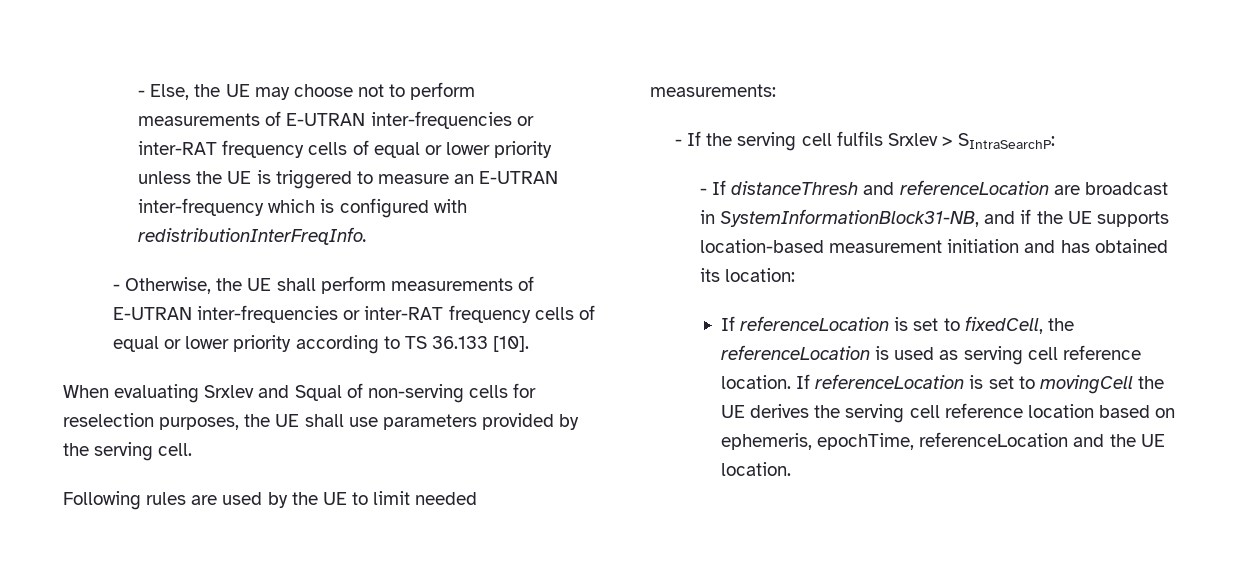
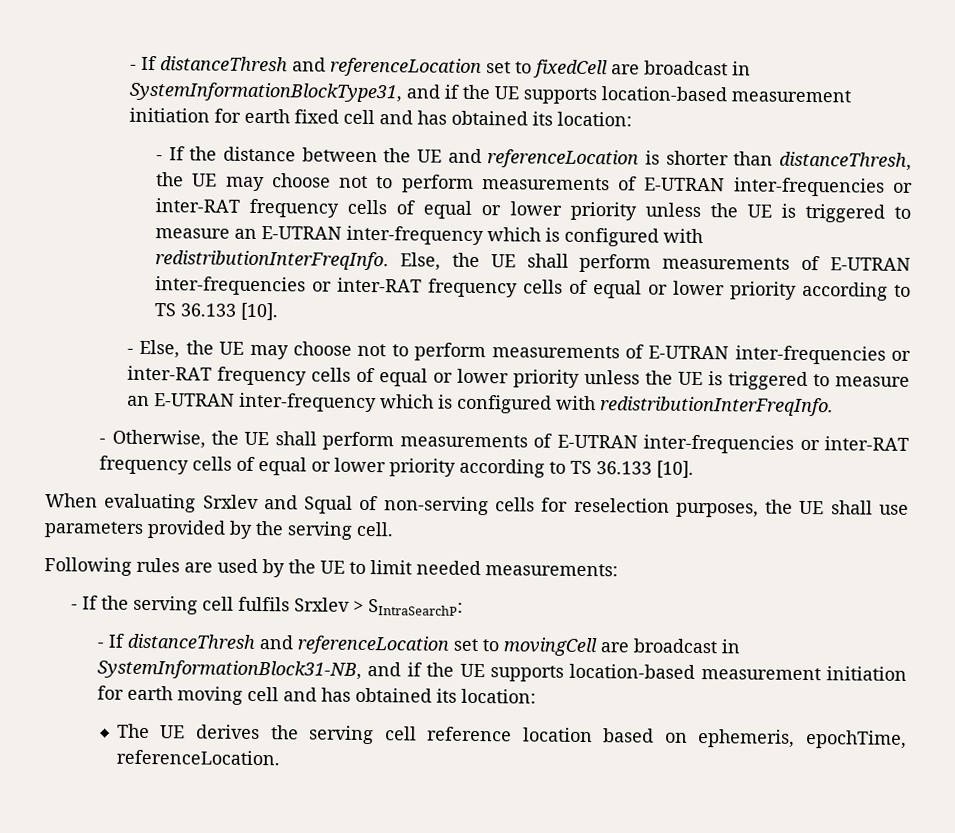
[138,90,146,97] - -> [130,55,752,79] [129,81,852,105] [129,107,633,127] [156,146,912,171] [156,172,913,197] [155,198,911,223] [155,225,704,247] [155,250,911,273] [155,276,912,301] [154,302,280,321] [127,348,135,354] - If distanceThresh and referenceLocation set to fixedCell are broadcast in SystemInformationBlockType31, and if the UE supports location-based measurement initiation for earth fixed cell and has obtained its location: // - If the distance between the UE and referenceLocation is shorter than distanceThresh, the UE may choose not to perform measurements of E-UTRAN inter-frequencies or inter-RAT frequency cells of equal or lower priority unless the UE is triggered to measure an E-UTRAN inter-frequency which is configured with redistributionInterFreqInfo. Else, the UE shall perform measurements of E-UTRAN inter-frequencies or inter-RAT frequency cells of equal or lower priority according to TS 36.133 [10]. // -
(1049, 187) none -> [453,637,598,657] set to movingCell
[1024,239,1168,253] [700,268,796,282] [720,316,1074,334] [720,345,1141,365] [720,374,1164,394] and has obtained its location: // If referenceLocation is set to fixedCell, the referenceLocation is used as serving cell reference location. If referenceLocation is set to movingCell the -> [97,685,537,705] [116,723,150,739] for earth moving cell and has obtained its location: // The
[919,432,1165,447] [720,462,791,476] referenceLocation and the UE location. -> [115,749,280,766] referenceLocation.

